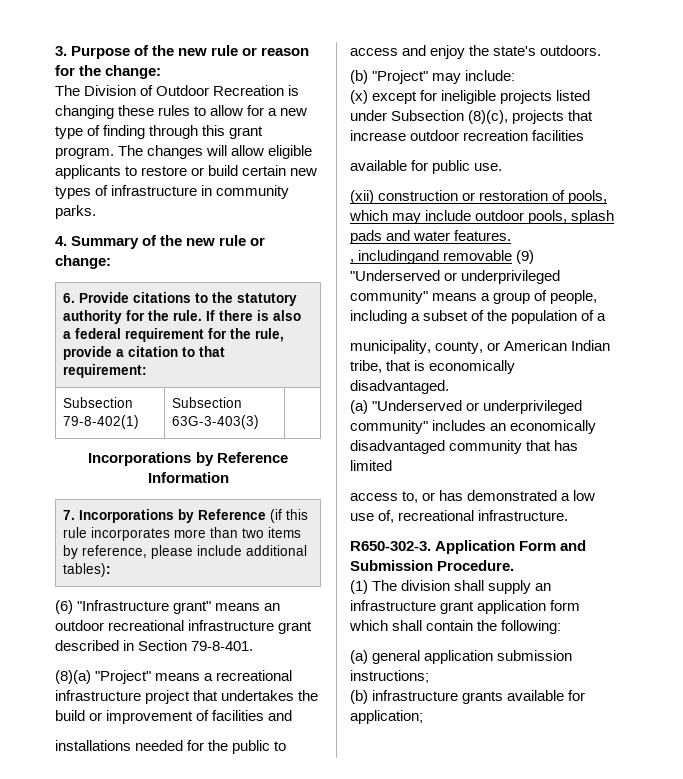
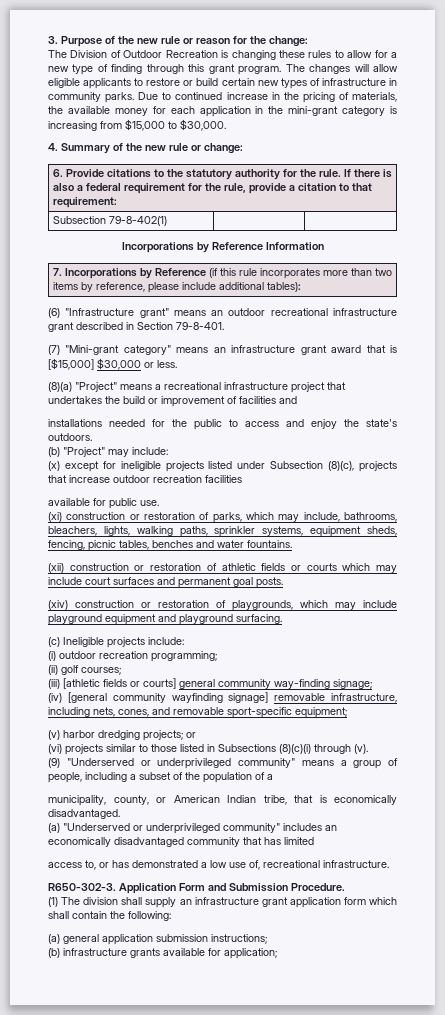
(96, 212) none -> [138,92,397,103] [48,106,397,117] [48,119,226,131] Due to continued increase in the pricing of materials, the available money for each application in the mini-grant category is increasing from $15,000 to $30,000.
[172,397,243,408] [172,415,260,429] Subsection 63G-3-403(3) -> (167, 221) none
(254, 646) none -> [48,345,398,355] [48,358,177,370] // (7) "Mini-grant category" means an infrastructure grant award that is [$15,000] $30,000 or less.
(503, 167) none -> [48,512,398,523] [48,526,397,537] [48,540,292,551] // (xi) construction or restoration of parks, which may include, bathrooms, bleachers, lights, walking paths, sprinkler systems, equipment sheds, fencing, picnic tables, benches and water fountains.
[568,190,608,204] [349,210,615,224] [350,230,512,244] [350,250,513,264] pools, which may include outdoor pools, splash pads and water features. // , includingand removable -> [221,563,397,573] [48,577,283,588] [48,600,397,611] [48,614,282,625] [48,637,184,648] [48,651,217,662] [48,665,121,675] [48,678,372,689] [48,692,397,703] [48,707,347,718] [48,730,196,741] [48,744,368,755] athletic fields or courts which may include court surfaces and permanent goal posts. // (xiv) construction or restoration of playgrounds, which may include playground equipment and playground surfacing. // (c) Ineligible projects include: // (i) outdoor recreation programming; // (ii) golf courses; // (iii) [athletic fields or courts] general community way-finding signage; // (iv) [general community wayfinding signage] removable infrastructure, including nets, cones, and removable sport-specific equipment; // (v) harbor dredging projects; or // (vi) projects similar to those listed in Subsections (8)(c)(i) through (v). //

